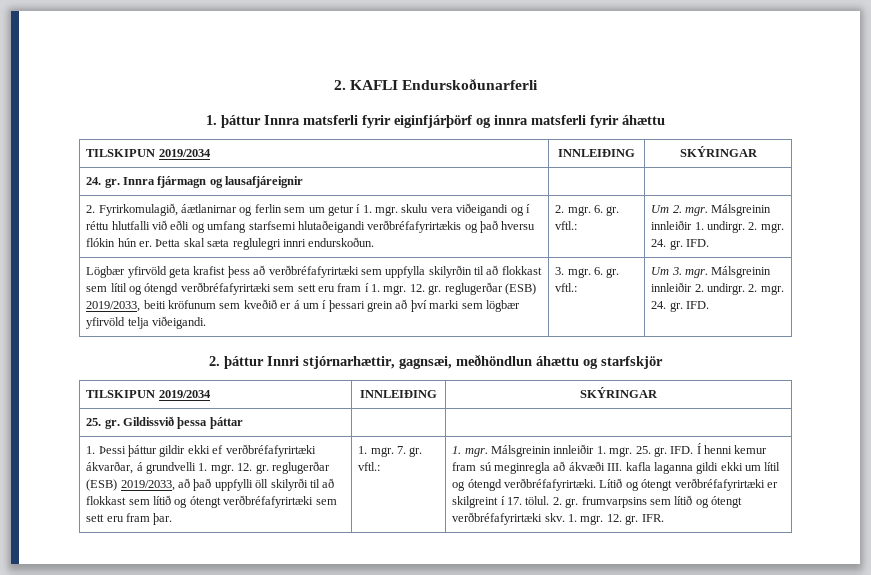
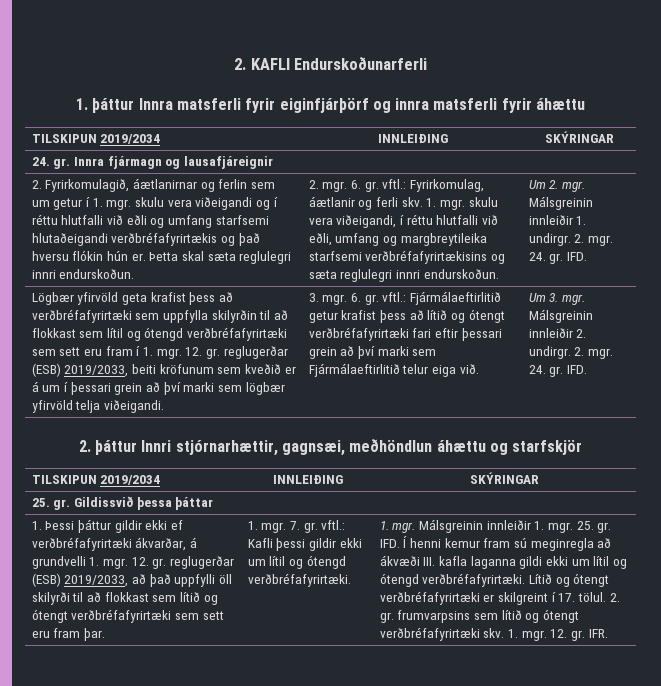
(578, 225) none -> [410,179,485,192] [308,196,498,210] [308,214,499,228] [308,233,487,246] [308,250,506,264] [308,269,499,282] Fyrirkomulag, áætlanir og ferli skv. 1. mgr. skulu vera viðeigandi, í réttu hlutfalli við eðli, umfang og margbreytileika starfsemi verðbréfafyrirtækisins og sæta reglulegri innri endurskoðun.
(578, 287) none -> [410,291,502,305] [308,309,505,323] [308,327,502,341] [308,346,437,359] [308,363,479,377] Fjármálaeftirlitið getur krafist þess að lítið og ótengt verðbréfafyrirtæki fari eftir þessari grein að því marki sem Fjármálaeftirlitið telur eiga við.
(381, 466) none -> [247,538,362,551] [247,555,346,569] [247,573,351,587] Kafli þessi gildir ekki um lítil og ótengd verðbréfafyrirtæki.

